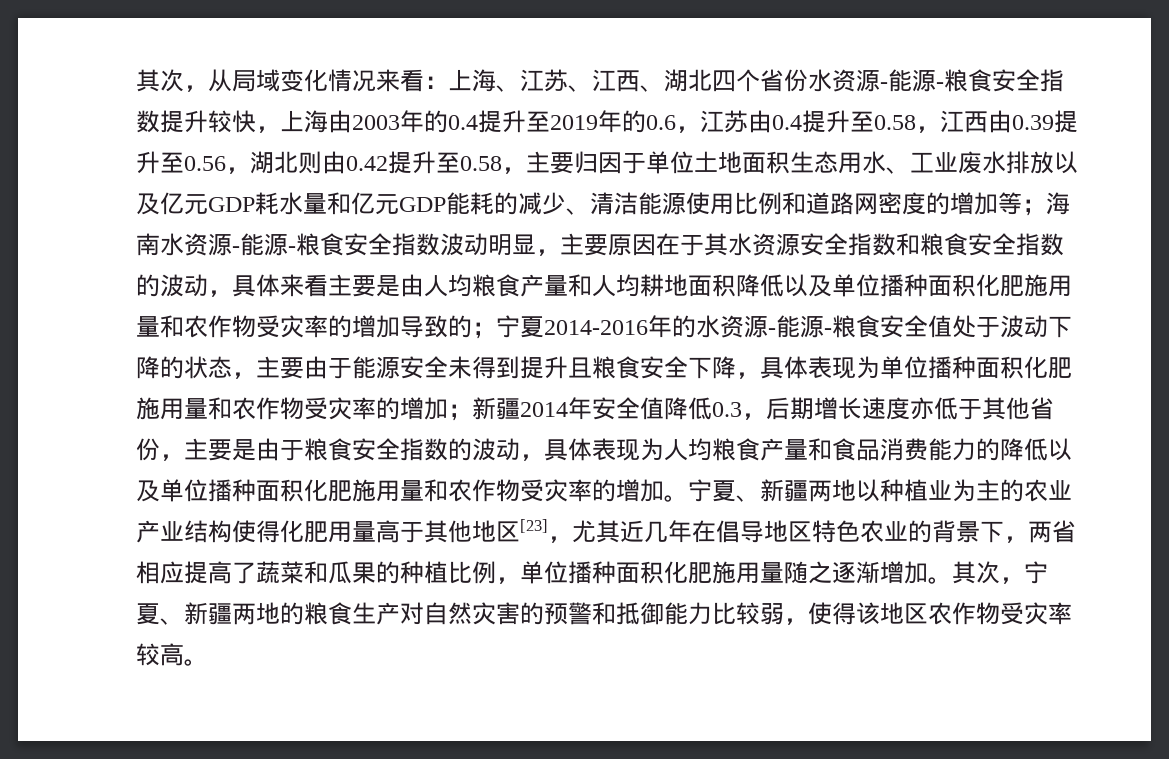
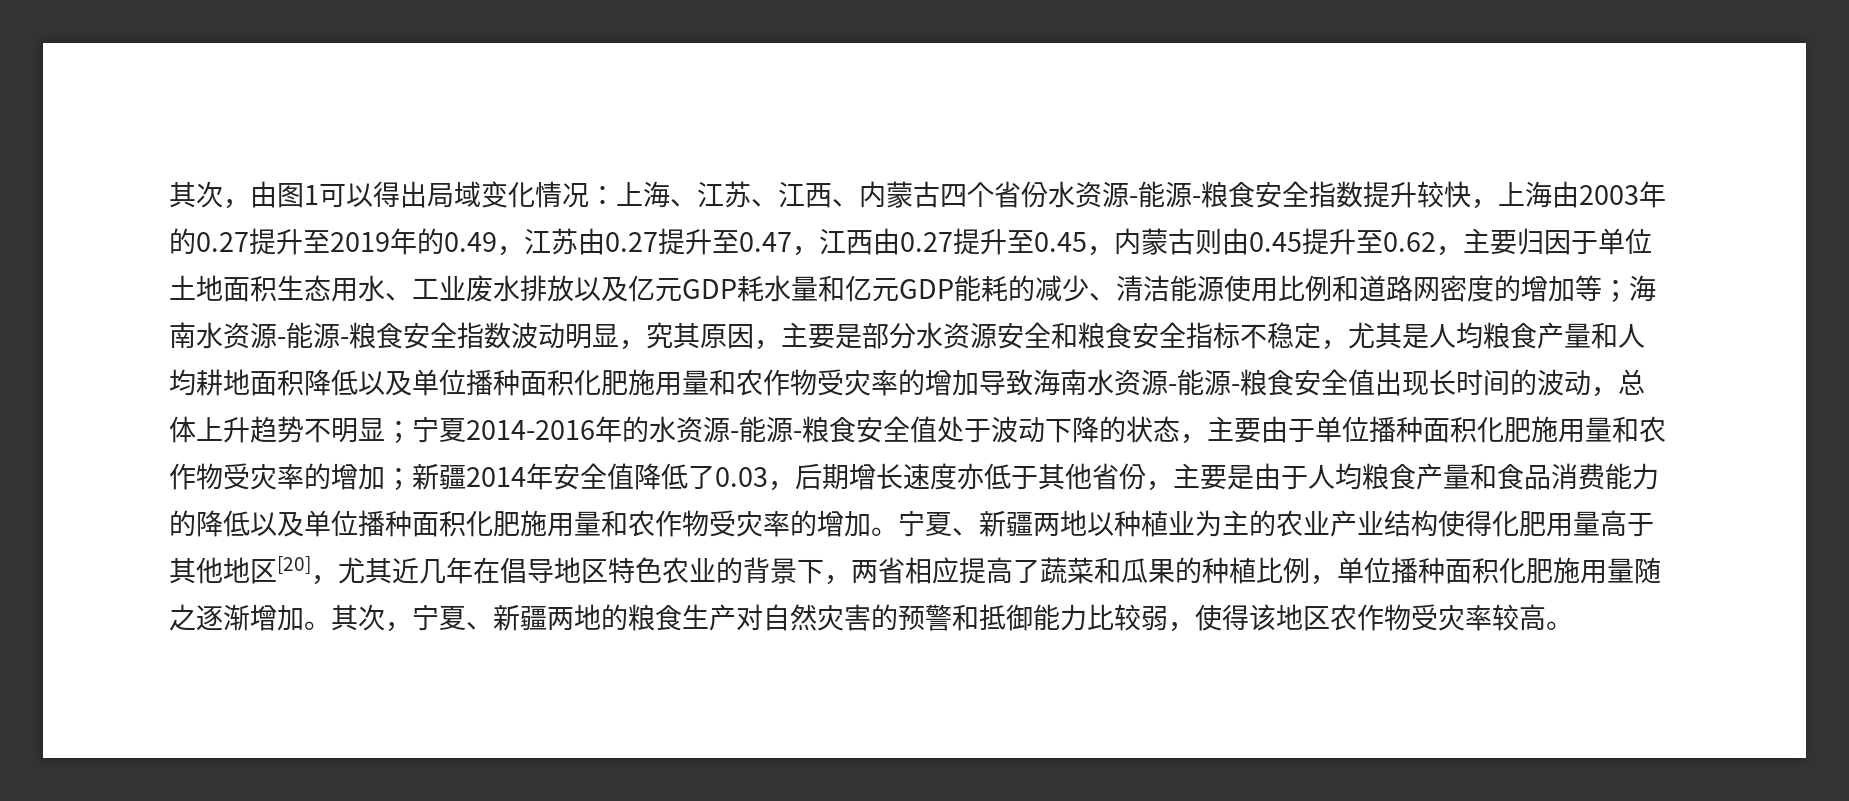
[136,69,232,92] 其次，从 -> [169,181,427,209] 其次，由图1可以得出
[376,69,424,92] 来看 -> (589, 195) none
[664,69,712,92] 湖北 -> [859,181,940,208] 内蒙古
[448,115,478,130] 0.4 -> [196,232,249,252] 0.27
[646,115,676,130] 0.6 -> [444,232,497,252] 0.49
[772,110,1078,133] [136,151,502,174] 0.4提升至0.58，江西由0.39提升至0.56，湖北则由0.42提升至0.58 -> [605,228,1436,256] 0.27提升至0.47，江西由0.27提升至0.45，内蒙古则由0.45提升至0.62
[560,233,728,256] 主要原因在于其 -> [646,322,916,350] 究其原因，主要是部分
[848,233,896,256] 指数 -> (1051, 335) none
[1040,233,1064,256] [136,274,424,297] 数的波动，具体来看主要是由 -> [1213,322,1429,350] 标不稳定，尤其是
[448,315,472,338] 的 -> [1033,369,1645,397] [169,416,385,443] 海南水资源-能源-粮食安全值出现长时间的波动，总体上升趋势不明显
[352,356,880,379] 能源安全未得到提升且粮食安全下降，具体表现为 -> (1315, 430) none
[712,402,742,417] 0.3 -> [688,465,768,489] 了0.03
[304,438,664,461] 粮食安全指数的波动，具体表现为 -> (1308, 477) none
[520,519,548,533] [23] -> [277,556,311,574] [20]

